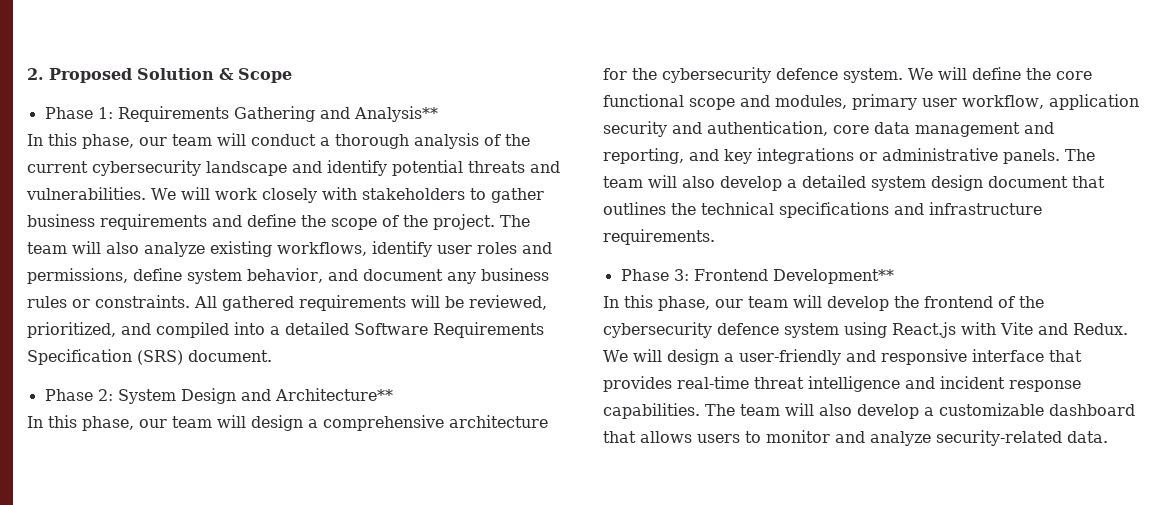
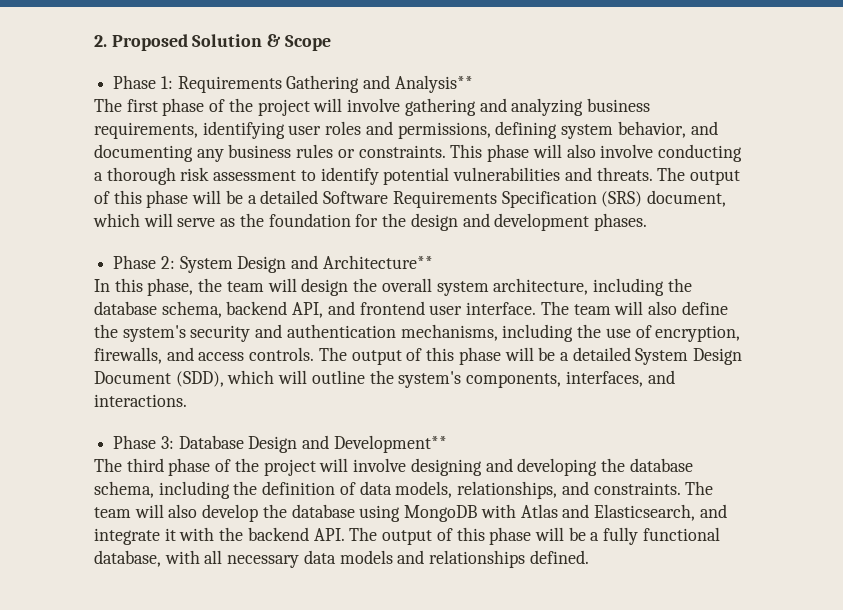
[27,133,530,149] [27,160,560,176] [26,187,544,203] [27,214,530,230] [27,241,432,257] In this phase, our team will conduct a thorough analysis of the current cybersecurity landscape and identify potential threats and vulnerabilities. We will work closely with stakeholders to gather business requirements and define the scope of the project. The team will also analyze existing workflows, identify -> [94,98,650,116] [94,121,285,139] The first phase of the project will involve gathering and analyzing business requirements, identifying
[133,268,182,281] define -> [495,121,558,139] defining
[362,269,443,281] document -> [94,144,193,162] documenting
[194,295,547,311] [27,322,265,338] All gathered requirements will be reviewed, prioritized, and compiled into -> [450,144,742,162] [94,167,740,185] [94,190,243,208] This phase will also involve conducting a thorough risk assessment to identify potential vulnerabilities and threats. The output of this phase will be
[188,350,272,362] document. -> [646,190,726,207] [93,213,647,231] document, which will serve as the foundation for the design and development phases.
[139,419,167,428] our -> [198,278,223,292] the
[308,415,548,431] [603,67,1092,83] [603,94,1139,110] [603,121,1054,137] [603,148,1095,164] [603,175,1105,191] [603,202,1042,218] [603,229,715,245] [620,269,894,284] [603,295,1044,311] [603,322,1128,338] [603,349,1082,365] [603,376,1081,392] [603,403,1135,419] [603,430,1108,446] a comprehensive architecture for the cybersecurity defence system. We will define the core functional scope and modules, primary user workflow, application security and authentication, core data management and reporting, and key integrations or administrative panels. The team will also develop a detailed system design document that outlines the technical specifications and infrastructure requirements. // Phase 3: Frontend Development** // In this phase, our team will develop the frontend of the cybersecurity defence system using React.js with Vite and Redux. We will design a user-friendly and responsive interface that provides real-time threat intelligence and incident response capabilities. The team will also develop a customizable dashboard that allows users to monitor and analyze security-related data. -> [353,278,692,296] [94,301,728,318] [94,324,741,342] [94,347,743,365] [94,370,675,388] [94,394,187,407] [113,435,447,453] [94,458,693,476] [94,481,714,499] [94,504,727,522] [94,527,720,545] [94,550,589,568] the overall system architecture, including the database schema, backend API, and frontend user interface. The team will also define the system's security and authentication mechanisms, including the use of encryption, firewalls, and access controls. The output of this phase will be a detailed System Design Document (SDD), which will outline the system's components, interfaces, and interactions. // Phase 3: Database Design and Development** // The third phase of the project will involve designing and developing the database schema, including the definition of data models, relationships, and constraints. The team will also develop the database using MongoDB with Atlas and Elasticsearch, and integrate it with the backend API. The output of this phase will be a fully functional database, with all necessary data models and relationships defined.

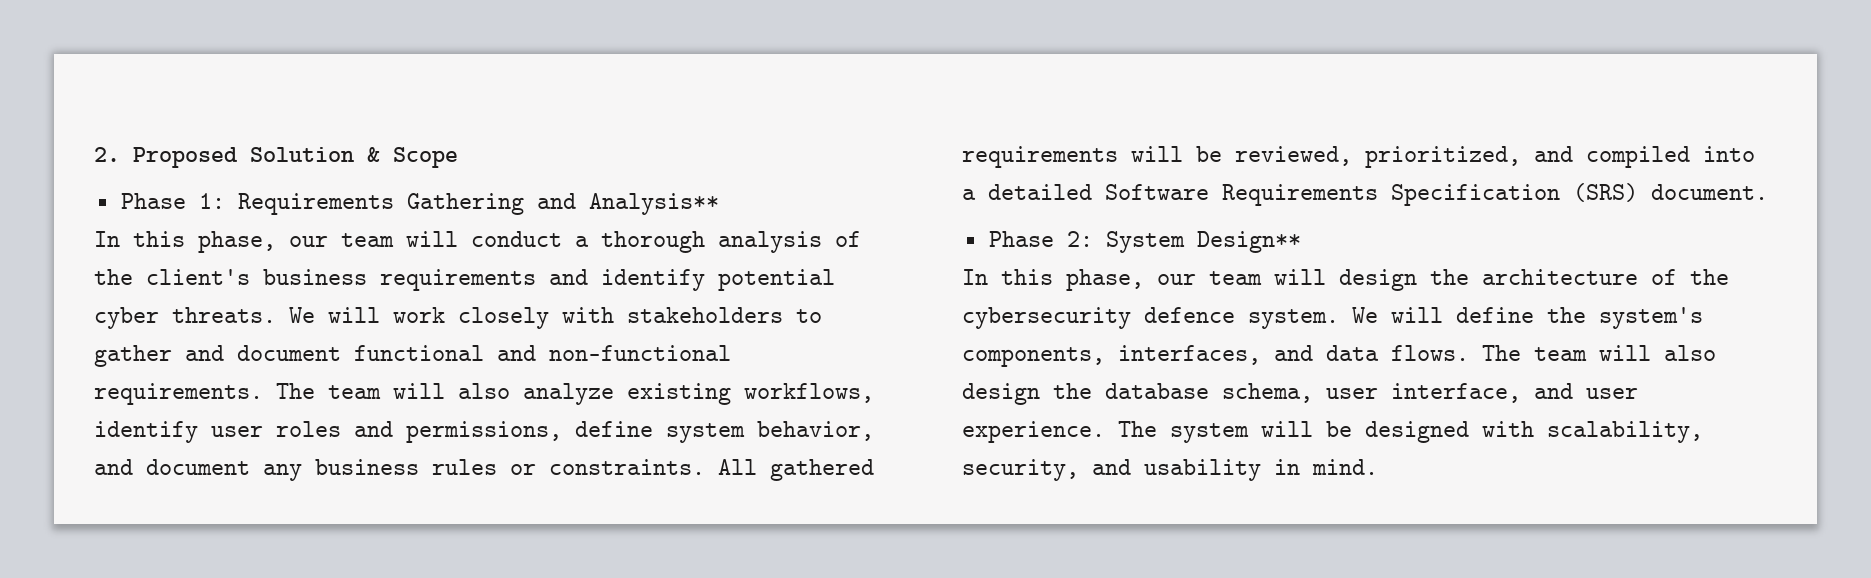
[94,98,650,116] [94,121,285,139] The first phase of the project will involve gathering and analyzing business requirements, identifying -> [94,231,861,253] [94,269,835,291] [94,307,822,329] [94,345,731,367] [94,383,874,405] [94,421,198,443] In this phase, our team will conduct a thorough analysis of the client's business requirements and identify potential cyber threats. We will work closely with stakeholders to gather and document functional and non-functional requirements. The team will also analyze existing workflows, identify
[495,121,558,139] defining -> [575,421,653,437] define
[94,144,193,162] documenting -> [146,459,250,475] document
[450,144,742,162] [94,167,740,185] [94,190,243,208] This phase will also involve conducting a thorough risk assessment to identify potential vulnerabilities and threats. The output of this phase will be -> [718,459,874,481] [962,146,1755,168] All gathered requirements will be reviewed, prioritized, and compiled into
[646,190,726,207] [93,213,647,231] document, which will serve as the foundation for the design and development phases. -> [1651,184,1768,200] document.
[237,255,433,273] [94,278,223,296] Design and Architecture** // In this phase, the -> [1196,231,1301,253] [962,269,1196,291] Design** // In this phase, our
[381,278,692,296] [94,301,728,318] [94,324,741,342] [94,347,743,365] [94,370,675,388] [94,394,187,407] [113,435,447,453] [94,458,693,476] [94,481,714,499] [94,504,727,522] [94,527,720,545] [94,550,589,568] overall system architecture, including the database schema, backend API, and frontend user interface. The team will also define the system's security and authentication mechanisms, including the use of encryption, firewalls, and access controls. The output of this phase will be a detailed System Design Document (SDD), which will outline the system's components, interfaces, and interactions. // Phase 3: Database Design and Development** // The third phase of the project will involve designing and developing the database schema, including the definition of data models, relationships, and constraints. The team will also develop the database using MongoDB with Atlas and Elasticsearch, and integrate it with the backend API. The output of this phase will be a fully functional database, with all necessary data models and relationships defined. -> [1482,269,1729,285] [962,307,1703,329] [962,345,1716,367] [962,383,1638,405] [962,421,1703,443] [962,459,1378,481] architecture of the cybersecurity defence system. We will define the system's components, interfaces, and data flows. The team will also design the database schema, user interface, and user experience. The system will be designed with scalability, security, and usability in mind.

